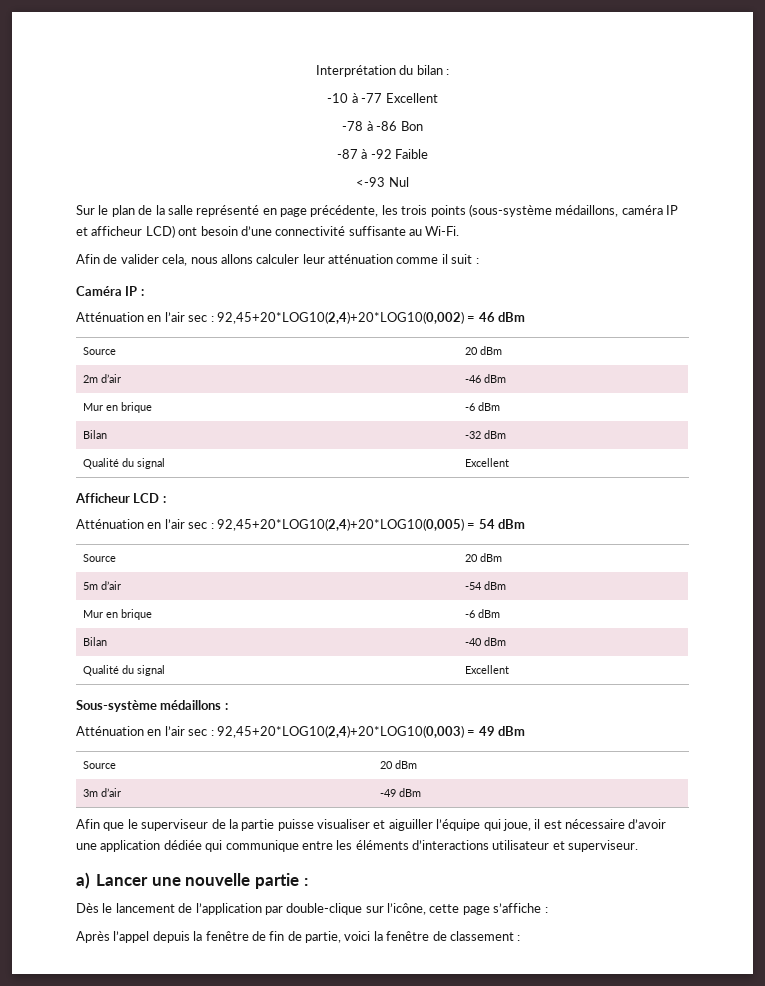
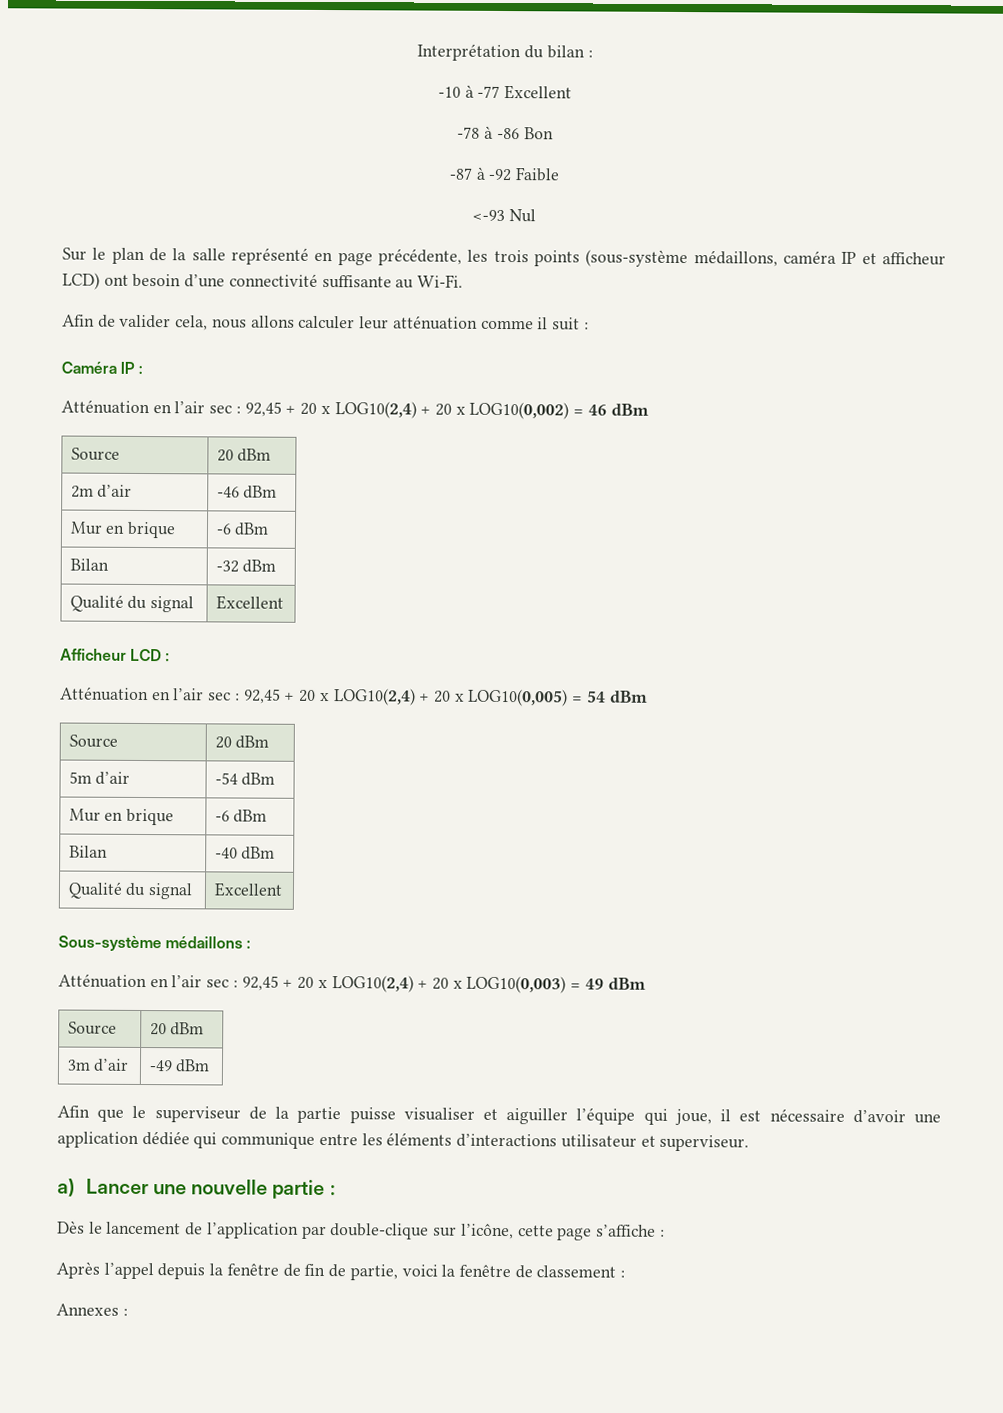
[216,311,464,324] 92,45+20*LOG10(2,4)+20*LOG10(0,002) -> [244,401,570,420] 92,45 + 20 x LOG10(2,4) + 20 x LOG10(0,002)
[216,518,464,531] 92,45+20*LOG10(2,4)+20*LOG10(0,005) -> [243,688,569,707] 92,45 + 20 x LOG10(2,4) + 20 x LOG10(0,005)
[216,725,464,738] 92,45+20*LOG10(2,4)+20*LOG10(0,003) -> [241,975,567,994] 92,45 + 20 x LOG10(2,4) + 20 x LOG10(0,003)
(521, 938) none -> [56,1303,128,1316] // Annexes :

